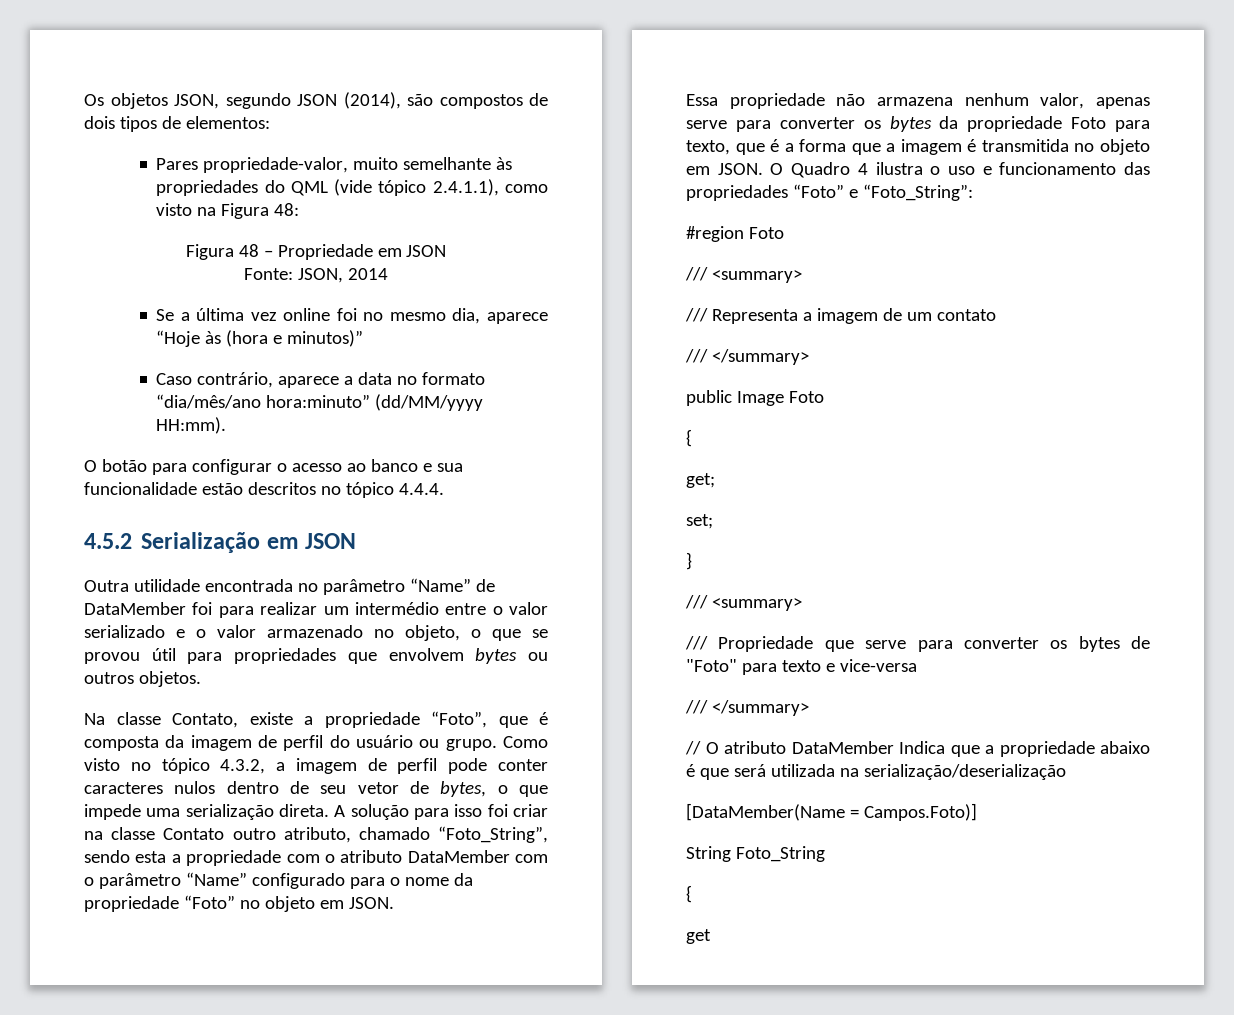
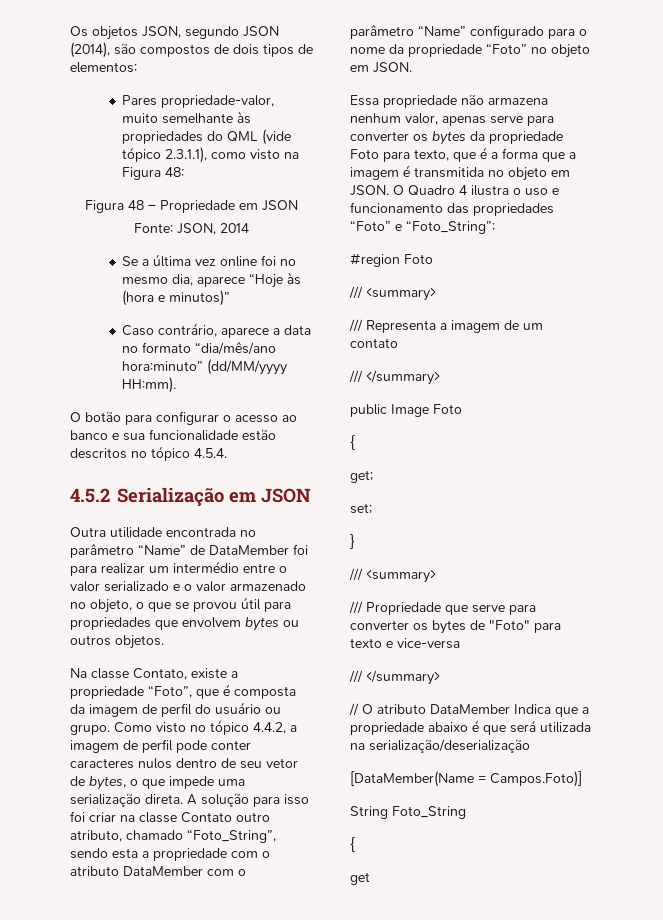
[432,179,499,196] 2.4.1.1), -> [165,147,208,163] 2.3.1.1),
[398,483,444,495] 4.4.4. -> [194,448,227,458] 4.5.4.
[220,759,266,774] 4.3.2, -> [253,722,286,734] 4.4.2,

